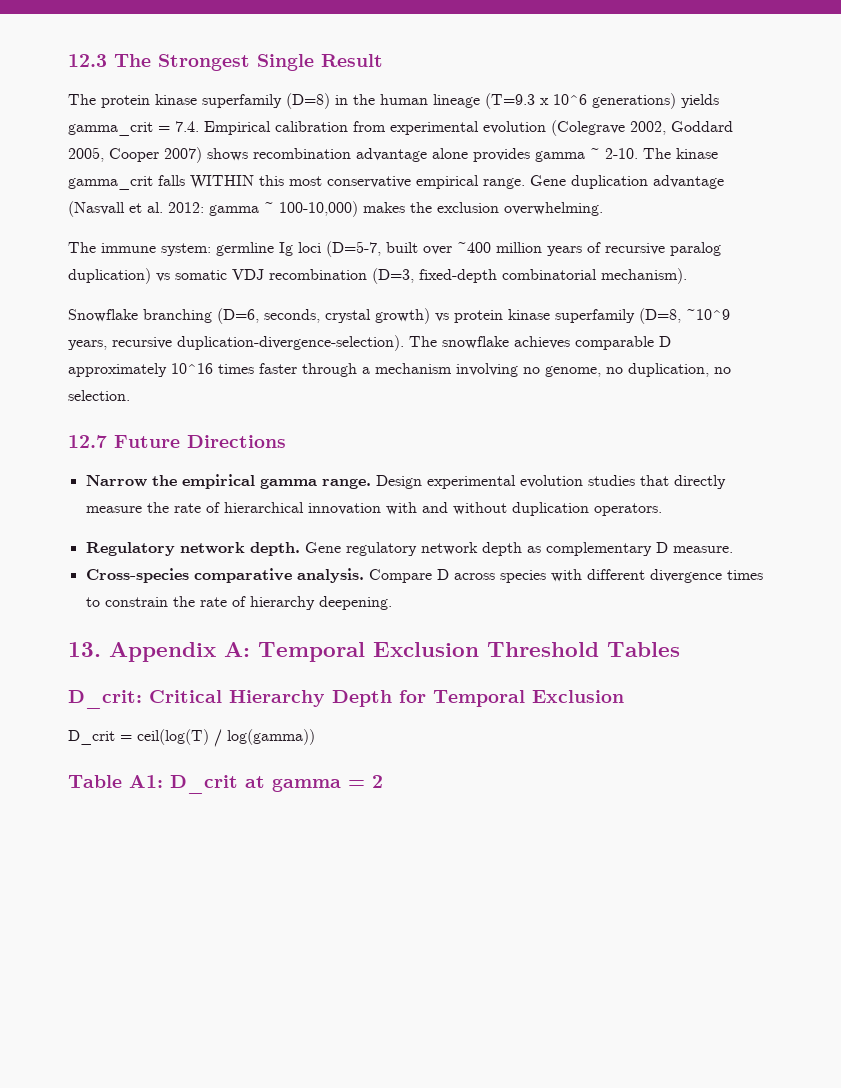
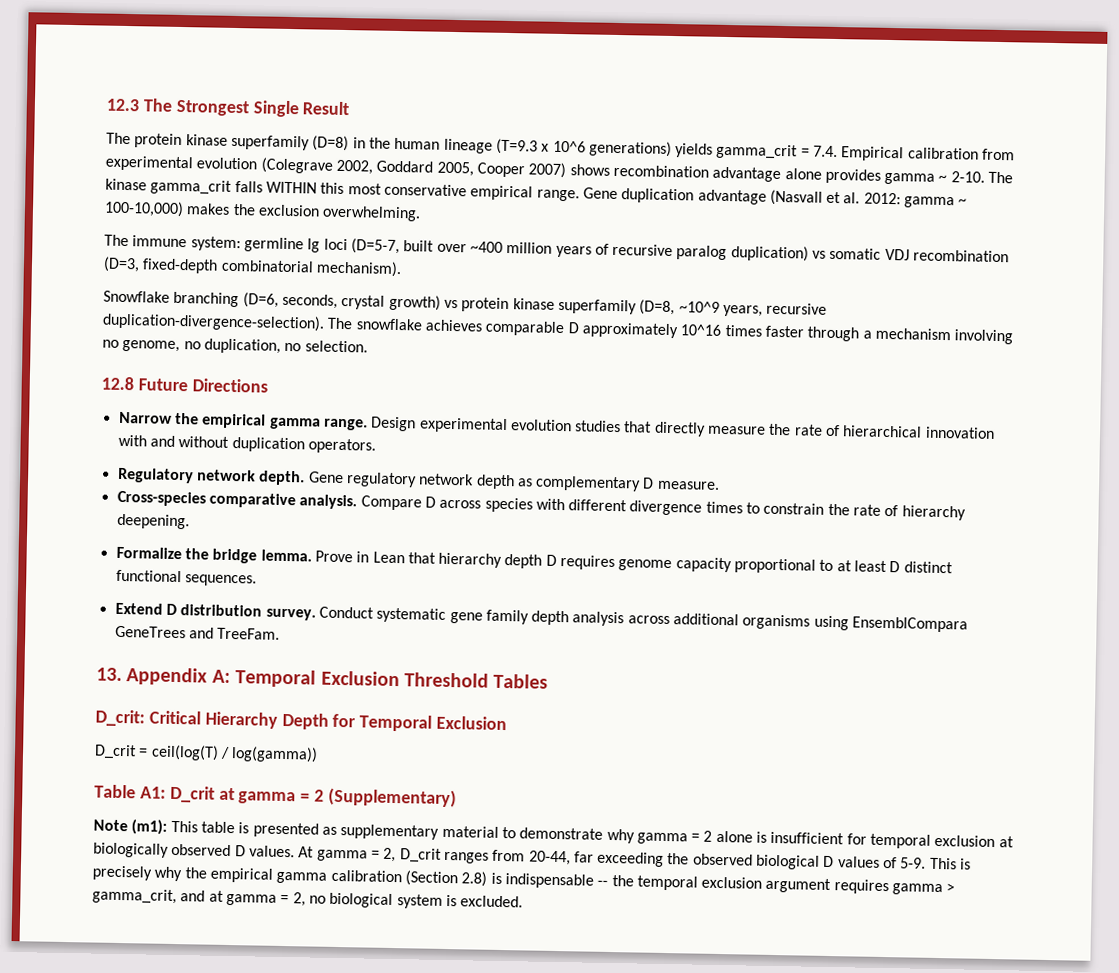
[68,435,107,448] 12.7 -> [101,376,134,391] 12.8
(392, 603) none -> [115,546,953,574] [115,569,257,587] [114,602,969,633] [114,625,281,640] // Formalize the bridge lemma. Prove in Lean that hierarchy depth D requires genome capacity proportional to at least D distinct functional sequences. // Extend D distribution survey. Conduct systematic gene family depth analysis across additional organisms using EnsemblCompara GeneTrees and TreeFam.
(383, 781) none -> [328,787,458,808] [93,819,1014,849] [93,842,972,870] [92,865,956,896] [92,888,524,909] (Supplementary) // Note (m1): This table is presented as supplementary material to demonstrate why gamma = 2 alone is insufficient for temporal exclusion at biologically observed D values. At gamma = 2, D_crit ranges from 20-44, far exceeding the observed biological D values of 5-9. This is precisely why the empirical gamma calibration (Section 2.8) is indispensable -- the temporal exclusion argument requires gamma > gamma_crit, and at gamma = 2, no biological system is excluded.

